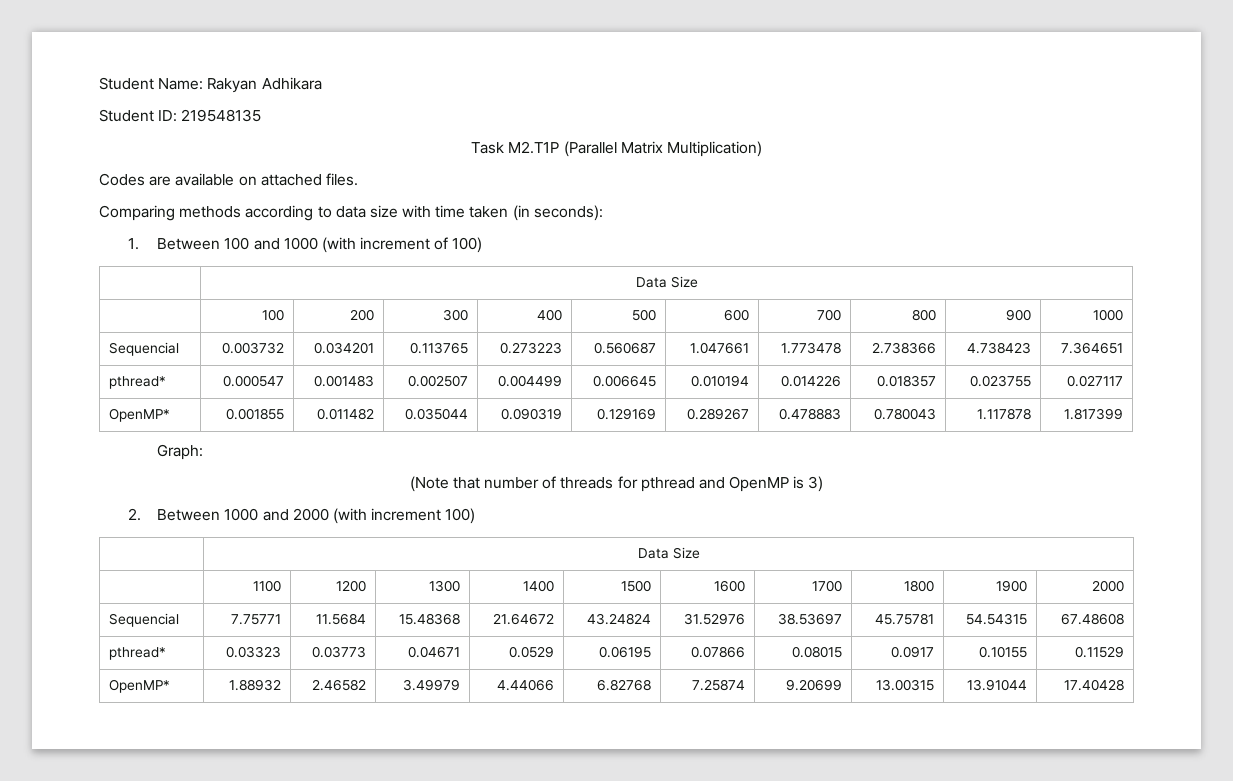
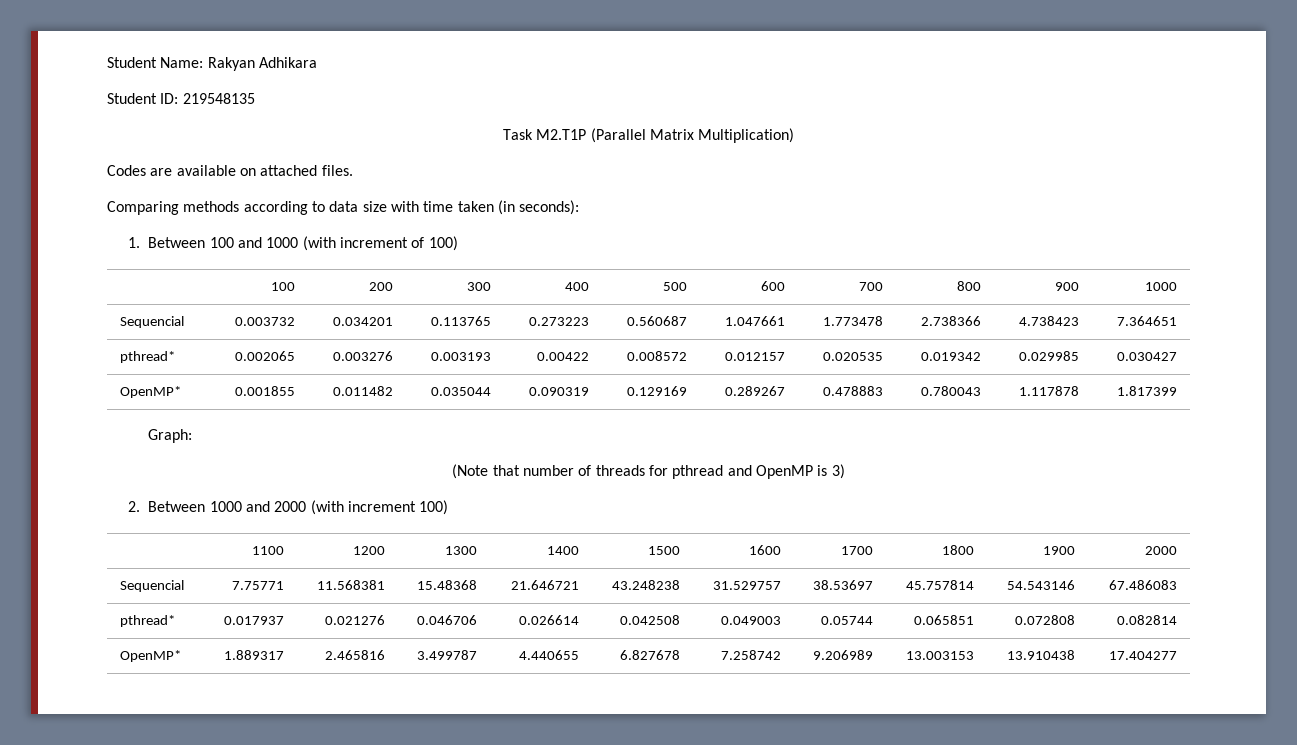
[635,276,698,288] // | Data Size -> (458, 243) none
[223,375,285,387] [314,375,375,387] [408,375,469,387] [498,375,563,387] [593,375,657,387] [691,375,750,387] [781,375,842,387] [877,375,937,387] [970,375,1032,387] [1067,375,1124,387] 0.000547 | 0.001483 | 0.002507 | 0.004499 | 0.006645 | 0.010194 | 0.014226 | 0.018357 | 0.023755 | 0.027117 -> [235,351,296,361] [333,351,394,361] [431,352,492,361] [537,352,590,361] [627,351,688,361] [725,352,786,361] [823,352,884,361] [921,352,982,361] [1019,351,1080,361] [1117,352,1178,361] 0.002065 | 0.003276 | 0.003193 | 0.00422 | 0.008572 | 0.012157 | 0.020535 | 0.019342 | 0.029985 | 0.030427
[637,547,700,559] // | Data Size -> (449, 507) none
[316,613,367,625] 11.5684 -> [317,580,386,590] 11.568381
[493,613,555,625] [587,613,652,625] [684,613,746,625] [778,613,843,625] [875,613,935,625] [966,613,1028,625] [1061,613,1125,625] [108,647,166,660] [226,646,282,658] [312,646,367,658] [408,646,461,658] [509,646,555,658] [599,646,652,658] [691,646,746,658] [792,646,843,658] [891,646,935,658] [979,646,1028,658] [1075,646,1125,658] [108,679,170,693] [229,679,282,691] [312,679,367,691] [403,679,461,691] [497,679,555,691] [597,679,652,691] [692,679,746,691] [786,679,843,691] [876,679,935,691] [967,679,1028,691] [1064,679,1125,691] 21.64672 | 43.24824 | 31.52976 | 38.53697 | 45.75781 | 54.54315 | 67.48608 // pthread* | 0.03323 | 0.03773 | 0.04671 | 0.0529 | 0.06195 | 0.07866 | 0.08015 | 0.0917 | 0.10155 | 0.11529 // OpenMP* | 1.88932 | 2.46582 | 3.49979 | 4.44066 | 6.82768 | 7.25874 | 9.20699 | 13.00315 | 13.91044 | 17.40428 -> [511,580,580,590] [612,580,681,590] [713,581,782,590] [813,580,874,590] [906,580,975,590] [1007,580,1076,590] [1109,580,1178,590] [119,615,175,627] [224,616,285,625] [325,615,386,625] [417,615,478,625] [519,615,580,625] [620,615,681,625] [721,616,782,625] [821,616,874,625] [914,615,975,625] [1015,615,1076,625] [1117,615,1178,625] [119,650,181,662] [224,650,285,660] [325,650,386,660] [417,650,478,660] [519,650,580,660] [620,650,681,660] [721,650,782,660] [813,650,874,660] [906,651,975,660] [1007,650,1076,660] [1109,651,1178,660] 21.646721 | 43.248238 | 31.529757 | 38.53697 | 45.757814 | 54.543146 | 67.486083 // pthread* | 0.017937 | 0.021276 | 0.046706 | 0.026614 | 0.042508 | 0.049003 | 0.05744 | 0.065851 | 0.072808 | 0.082814 // OpenMP* | 1.889317 | 2.465816 | 3.499787 | 4.440655 | 6.827678 | 7.258742 | 9.206989 | 13.003153 | 13.910438 | 17.404277

